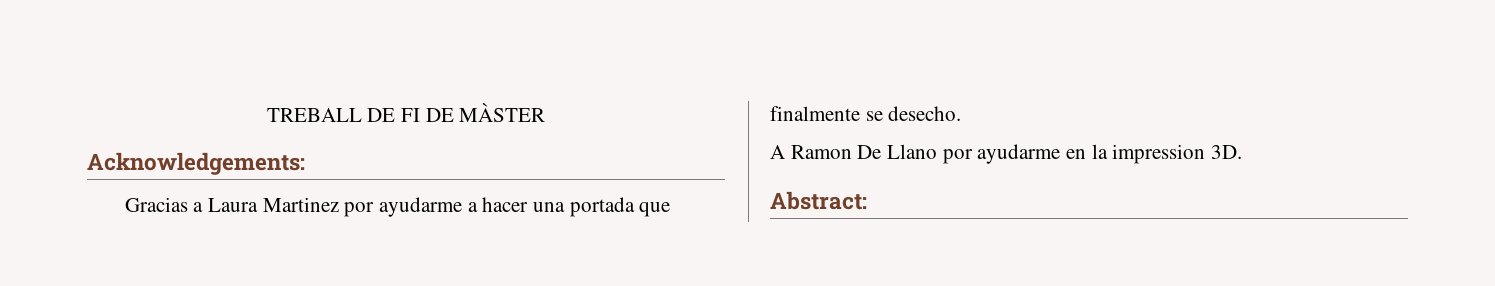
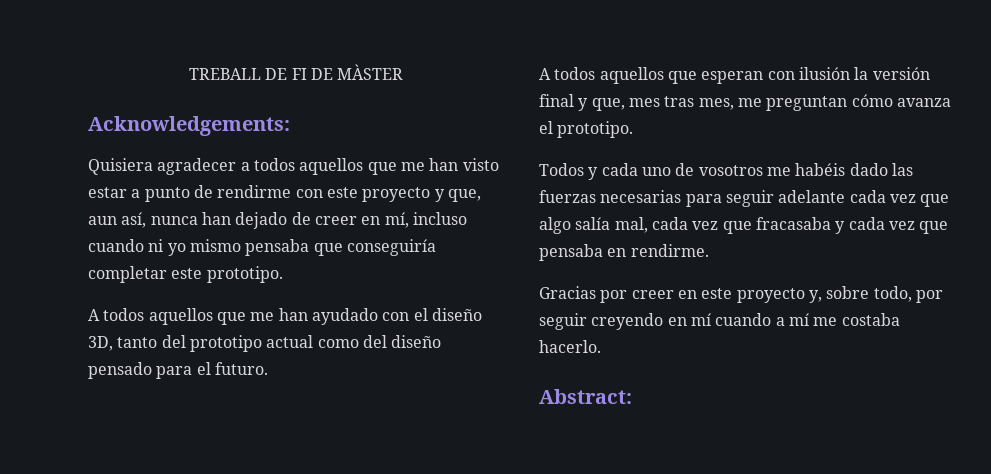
[124,197,671,217] [770,106,962,121] [770,144,1243,164] Gracias a Laura Martinez por ayudarme a hacer una portada que finalmente se desecho. // A Ramon De Llano por ayudarme en la impression 3D. -> [88,158,499,175] [88,185,481,202] [88,212,467,229] [88,239,436,256] [88,266,283,283] [88,308,482,325] [88,335,442,352] [88,362,268,379] [539,67,930,84] [539,94,951,111] [539,121,634,138] [539,163,913,180] [539,190,950,207] [539,217,949,234] [539,244,709,261] [539,286,943,303] [539,313,900,330] [539,340,601,353] Quisiera agradecer a todos aquellos que me han visto estar a punto de rendirme con este proyecto y que, aun así, nunca han dejado de creer en mí, incluso cuando ni yo mismo pensaba que conseguiría completar este prototipo. // A todos aquellos que me han ayudado con el diseño 3D, tanto del prototipo actual como del diseño pensado para el futuro. // A todos aquellos que esperan con ilusión la versión final y que, mes tras mes, me preguntan cómo avanza el prototipo. // Todos y cada uno de vosotros me habéis dado las fuerzas necesarias para seguir adelante cada vez que algo salía mal, cada vez que fracasaba y cada vez que pensaba en rendirme. // Gracias por creer en este proyecto y, sobre todo, por seguir creyendo en mí cuando a mí me costaba hacerlo.

